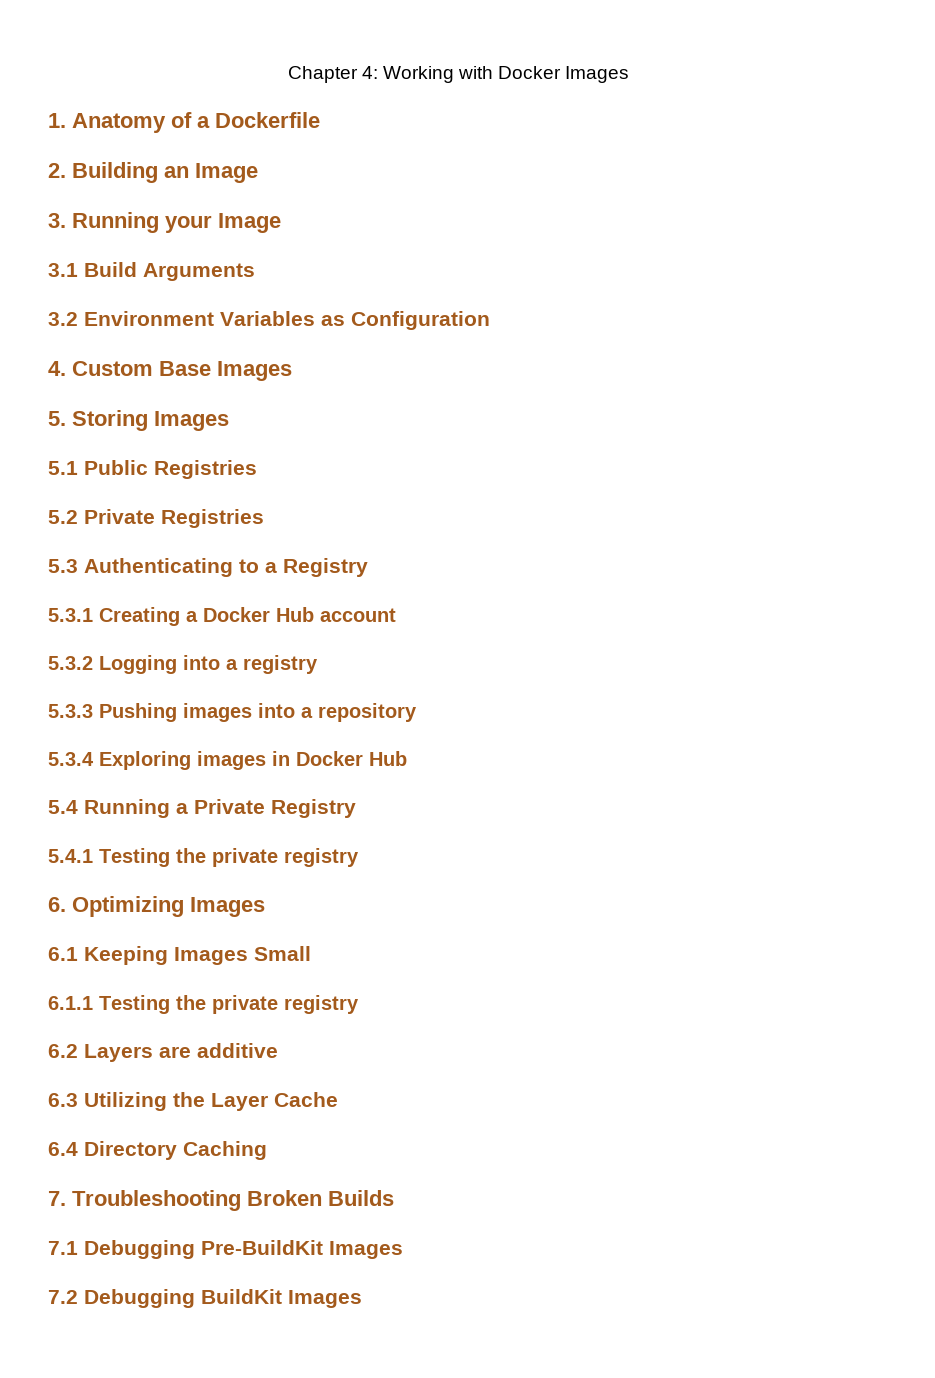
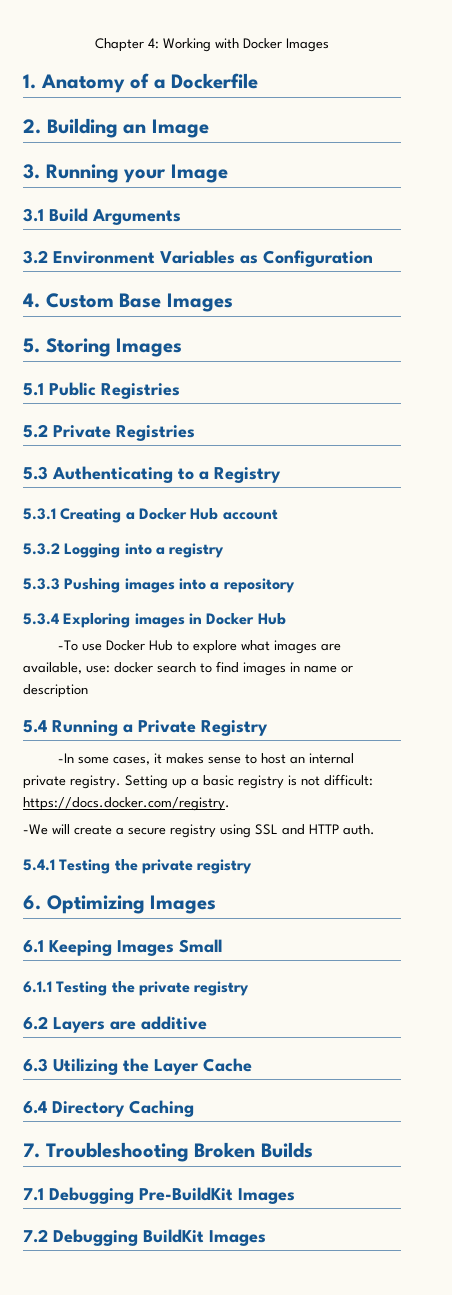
(407, 758) none -> [58,640,342,654] [23,661,353,676] [23,684,88,698] // -To use Docker Hub to explore what images are available, use: docker search to find images in name or description
(356, 808) none -> [58,753,355,765] [23,774,373,789] [23,797,230,811] [23,824,375,838] // -In some cases, it makes sense to host an internal private registry. Setting up a basic registry is not difficult: https://docs.docker.com/registry. // -We will create a secure registry using SSL and HTTP auth.

